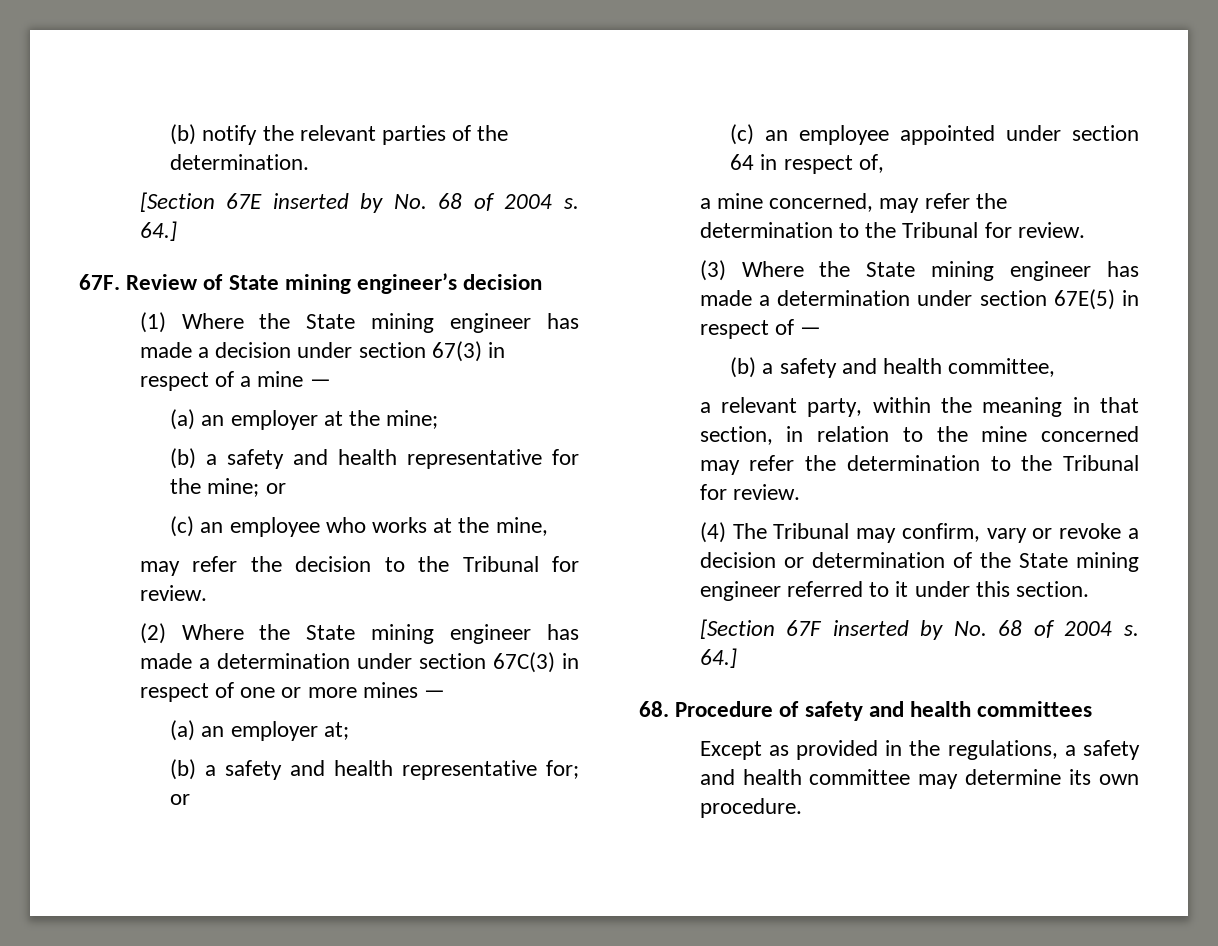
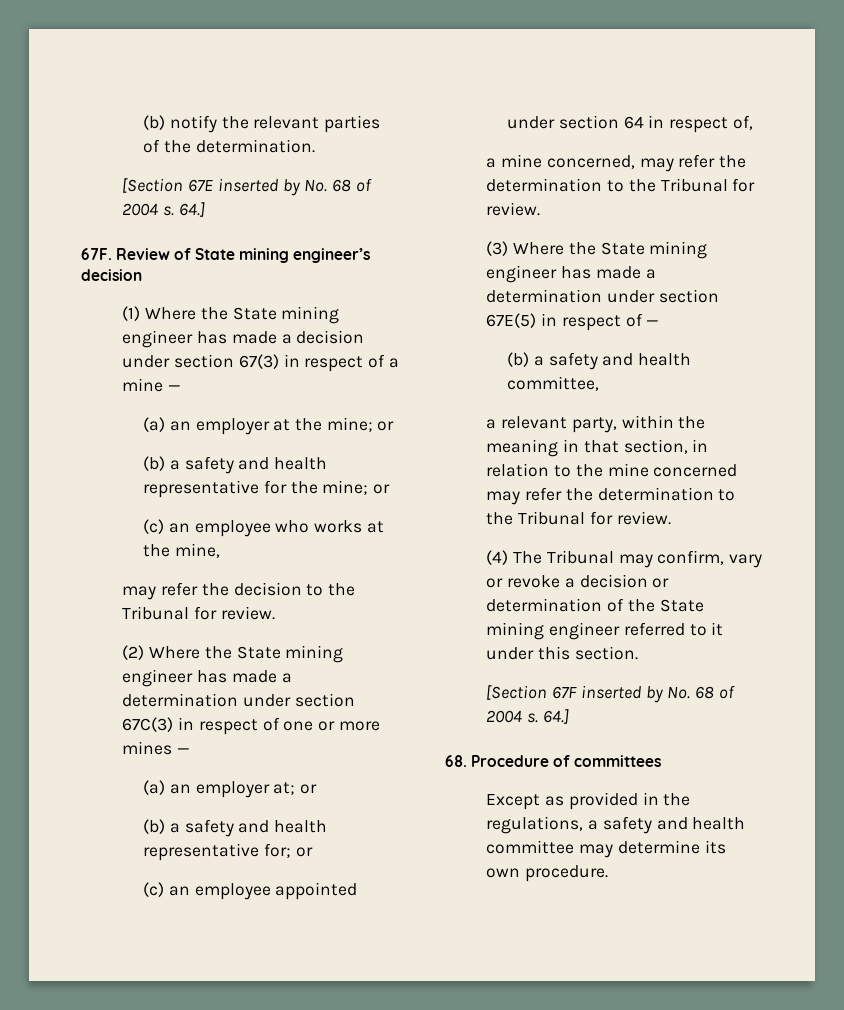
(439, 419) none -> [377,421,395,431] or
(349, 731) none -> [300,784,318,794] or
[804,701,972,721] safety and health -> (571, 761) none

